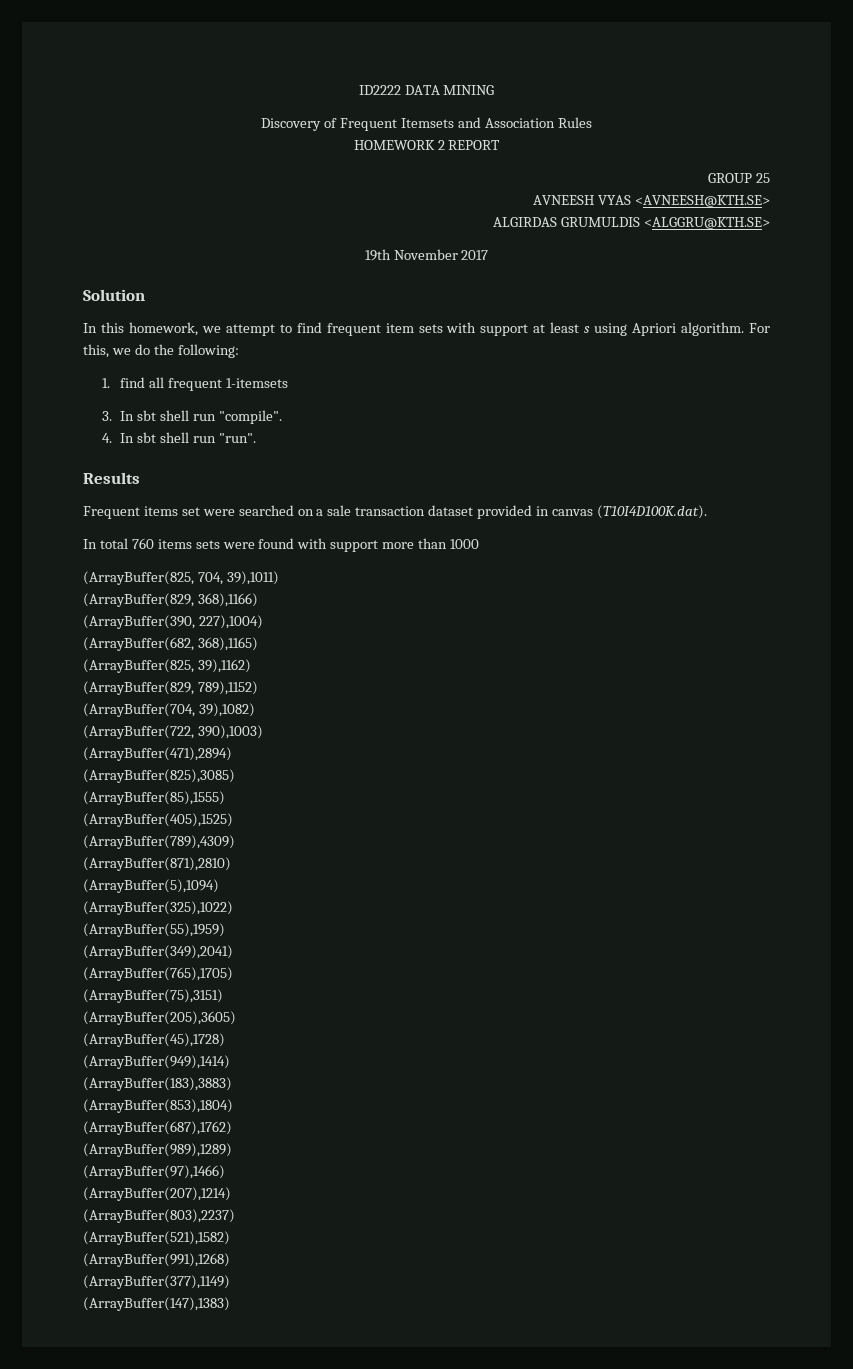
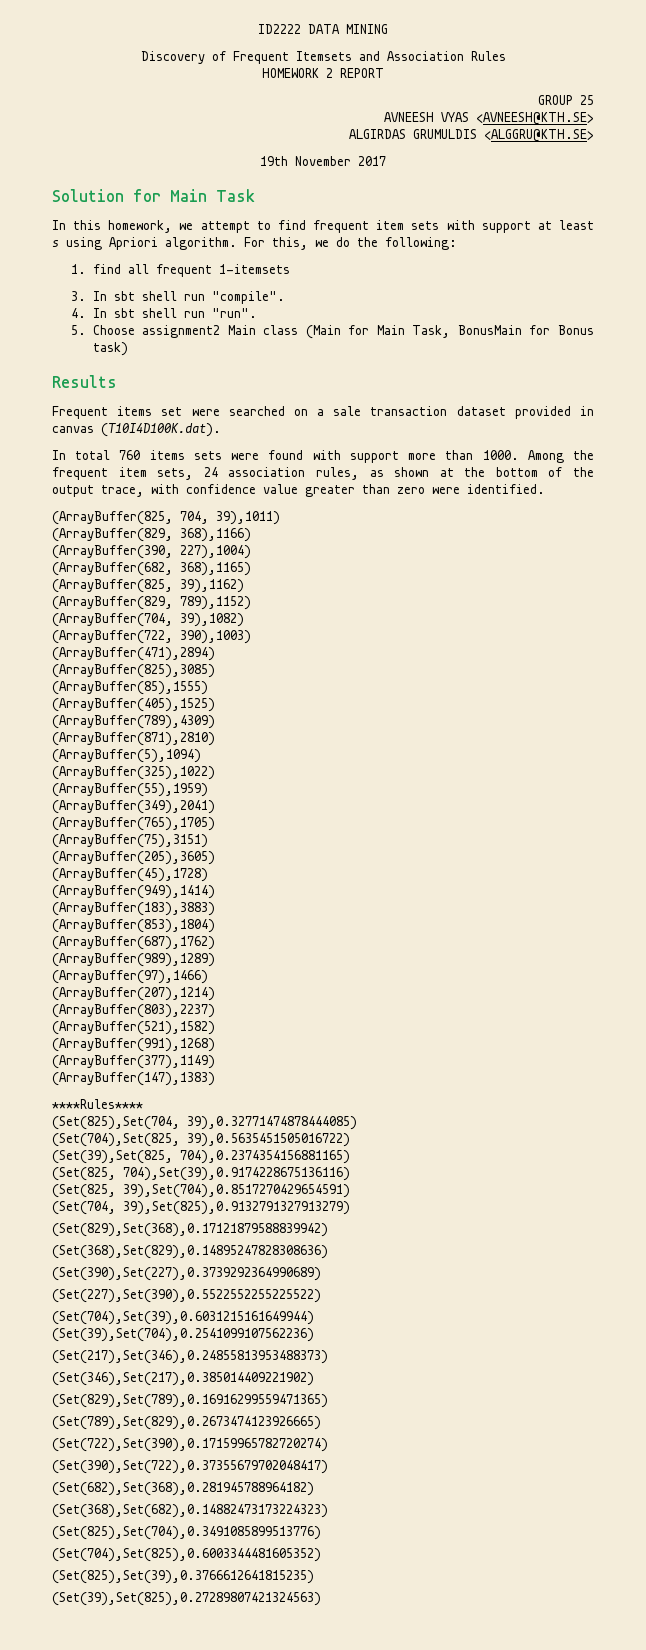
(145, 295) none -> [133,189,255,202] for Main Task
(257, 438) none -> [71,325,594,339] [92,342,128,356] // 5. Choose assignment2 Main class (Main for Main Task, BonusMain for Bonus task)
[450,539,480,549] 1000 -> [482,450,594,463] [52,467,594,480] [52,484,545,497] 1000. Among the frequent item sets, 24 association rules, as shown at the bottom of the output trace, with confidence value greater than zero were identified.
(230, 1304) none -> [52,1099,143,1109] [52,1116,357,1130] [52,1133,350,1147] [52,1150,350,1164] [52,1167,350,1181] [52,1184,350,1198] [52,1201,350,1215] [52,1223,328,1237] [52,1245,328,1259] [52,1267,321,1281] [52,1289,321,1303] [52,1311,314,1325] [52,1328,314,1342] [52,1350,328,1364] [52,1372,314,1386] [52,1394,328,1408] [52,1416,321,1430] [52,1438,328,1452] [52,1460,328,1474] [52,1482,314,1496] [52,1504,328,1518] [52,1526,321,1540] [52,1548,321,1562] [52,1570,314,1584] [52,1592,321,1606] // ****Rules**** // (Set(825),Set(704, 39),0.32771474878444085) // (Set(704),Set(825, 39),0.5635451505016722) // (Set(39),Set(825, 704),0.2374354156881165) // (Set(825, 704),Set(39),0.9174228675136116) // (Set(825, 39),Set(704),0.8517270429654591) // (Set(704, 39),Set(825),0.9132791327913279) // (Set(829),Set(368),0.17121879588839942) // (Set(368),Set(829),0.14895247828308636) // (Set(390),Set(227),0.3739292364990689) // (Set(227),Set(390),0.5522552255225522) // (Set(704),Set(39),0.6031215161649944) // (Set(39),Set(704),0.2541099107562236) // (Set(217),Set(346),0.24855813953488373) // (Set(346),Set(217),0.385014409221902) // (Set(829),Set(789),0.16916299559471365) // (Set(789),Set(829),0.2673474123926665) // (Set(722),Set(390),0.17159965782720274) // (Set(390),Set(722),0.37355679702048417) // (Set(682),Set(368),0.281945788964182) // (Set(368),Set(682),0.14882473173224323) // (Set(825),Set(704),0.3491085899513776) // (Set(704),Set(825),0.6003344481605352) // (Set(825),Set(39),0.3766612641815235) // (Set(39),Set(825),0.27289807421324563)

